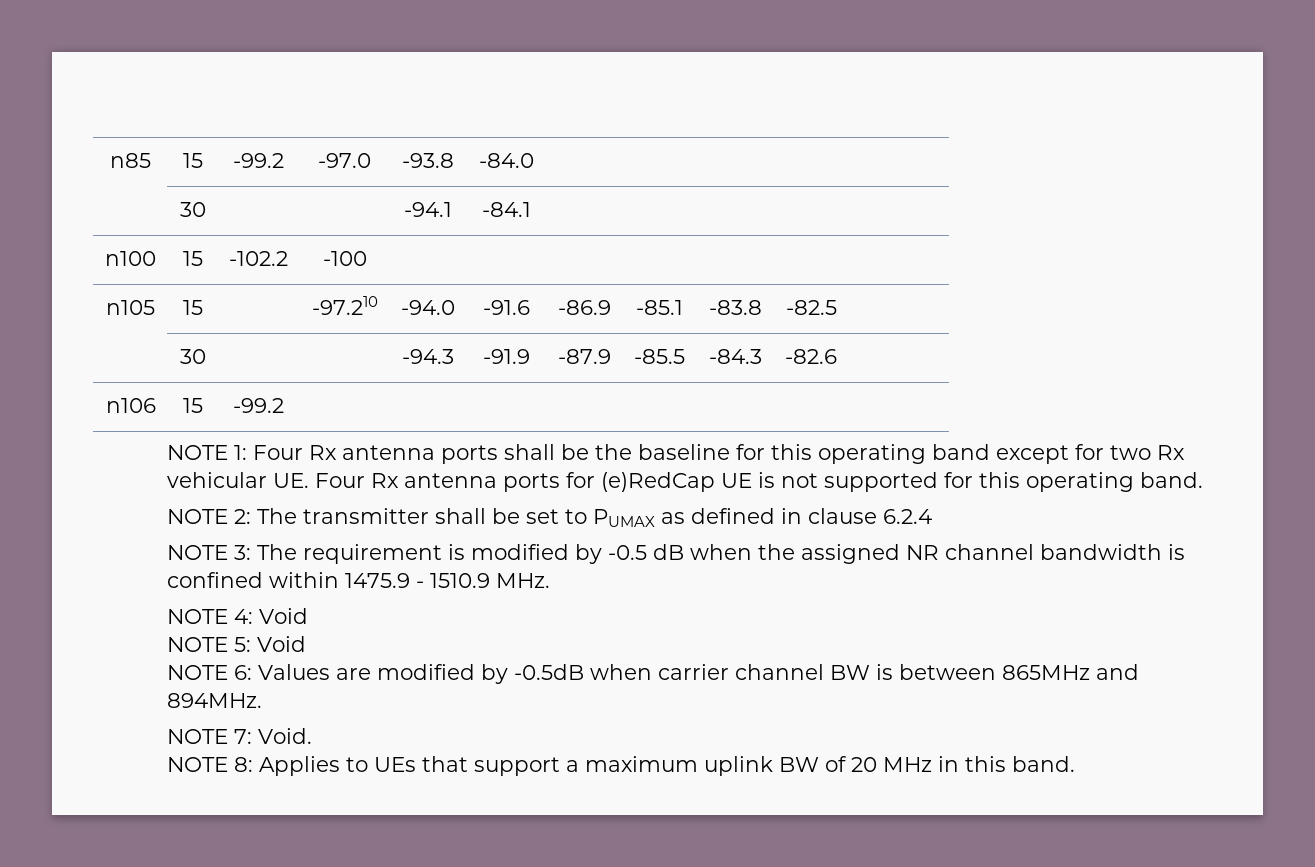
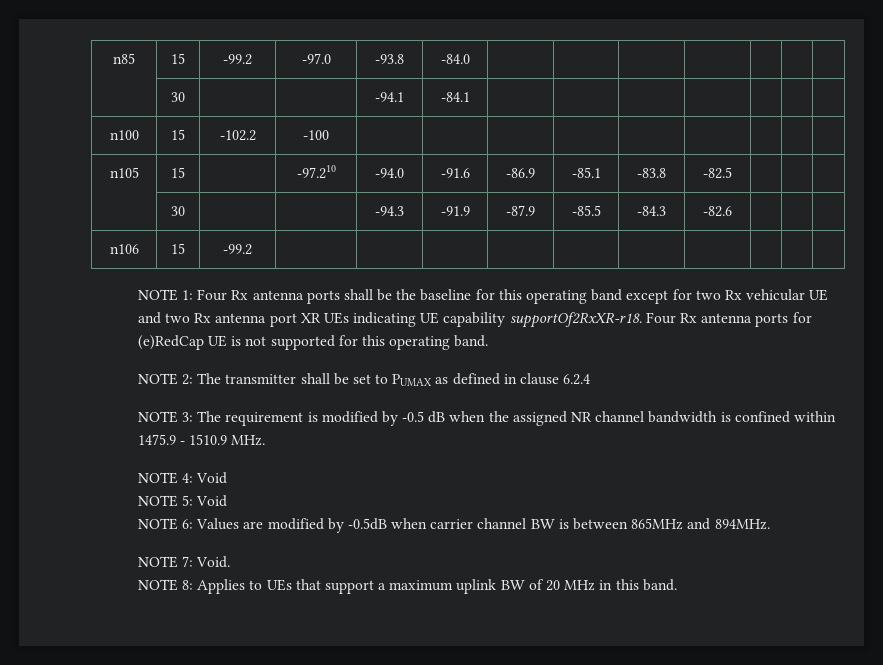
[273,473,310,488] UE. -> [809,289,829,301] [137,312,642,328] UE and two Rx antenna port XR UEs indicating UE capability supportOf2RxXR-r18.

